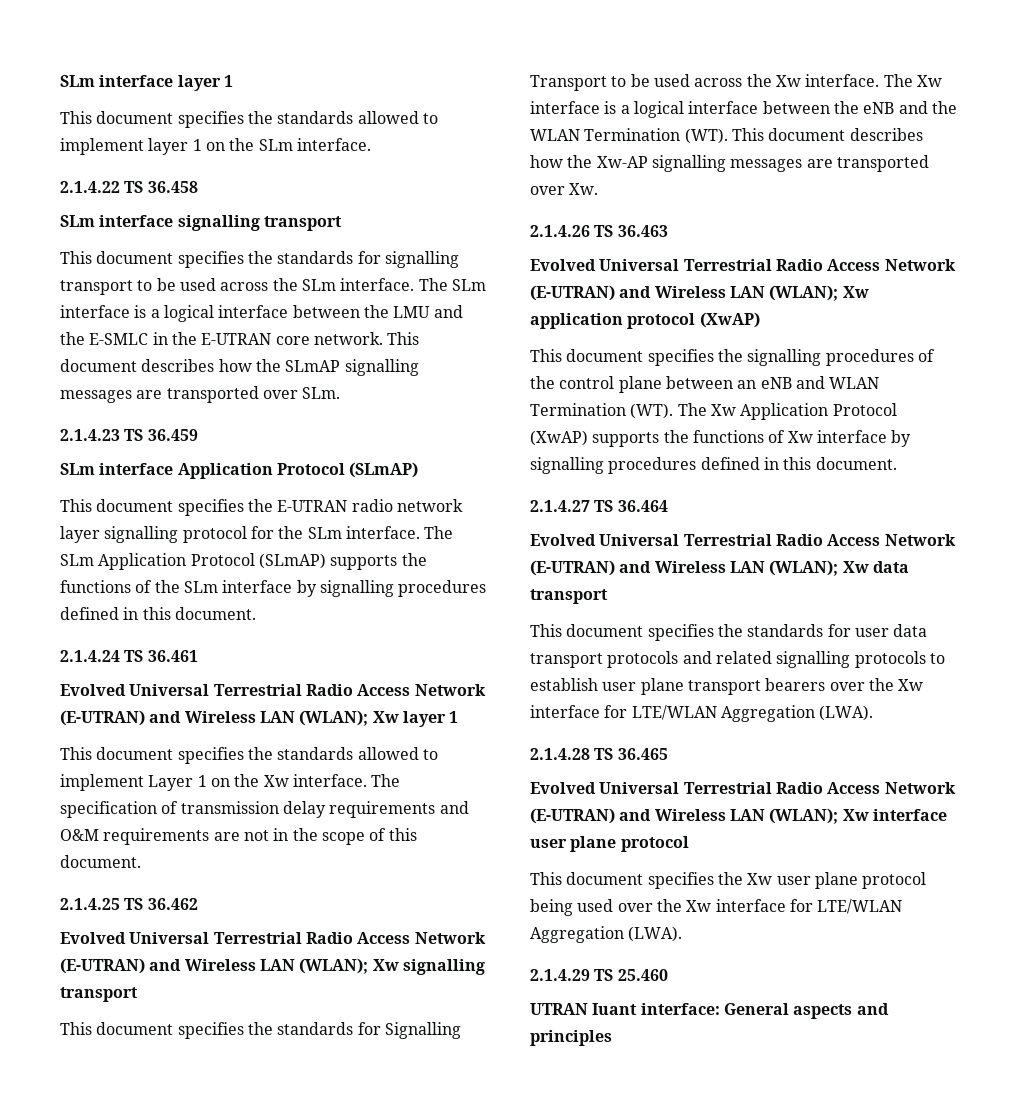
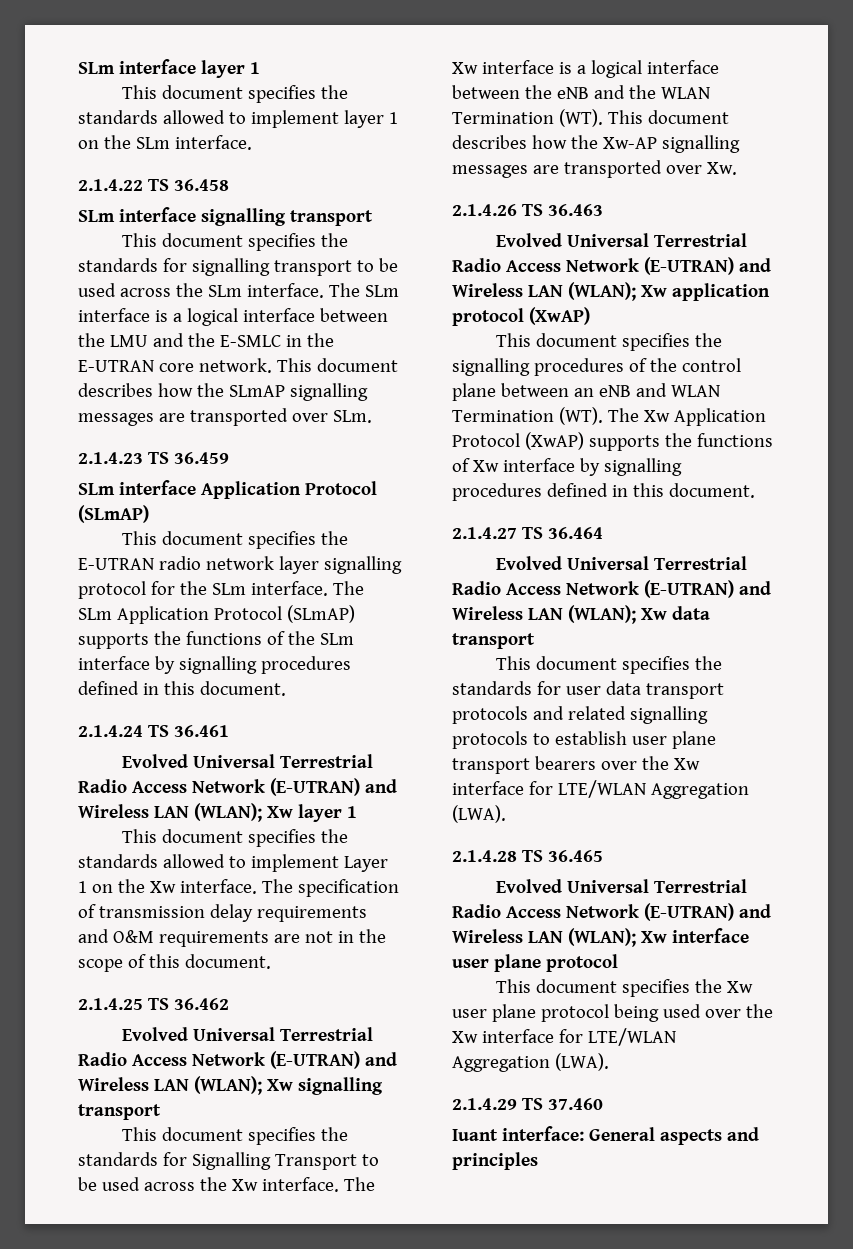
[617,969,668,981] [530,1003,588,1015] 25.460 // UTRAN -> [548,1098,603,1110] 37.460 //

